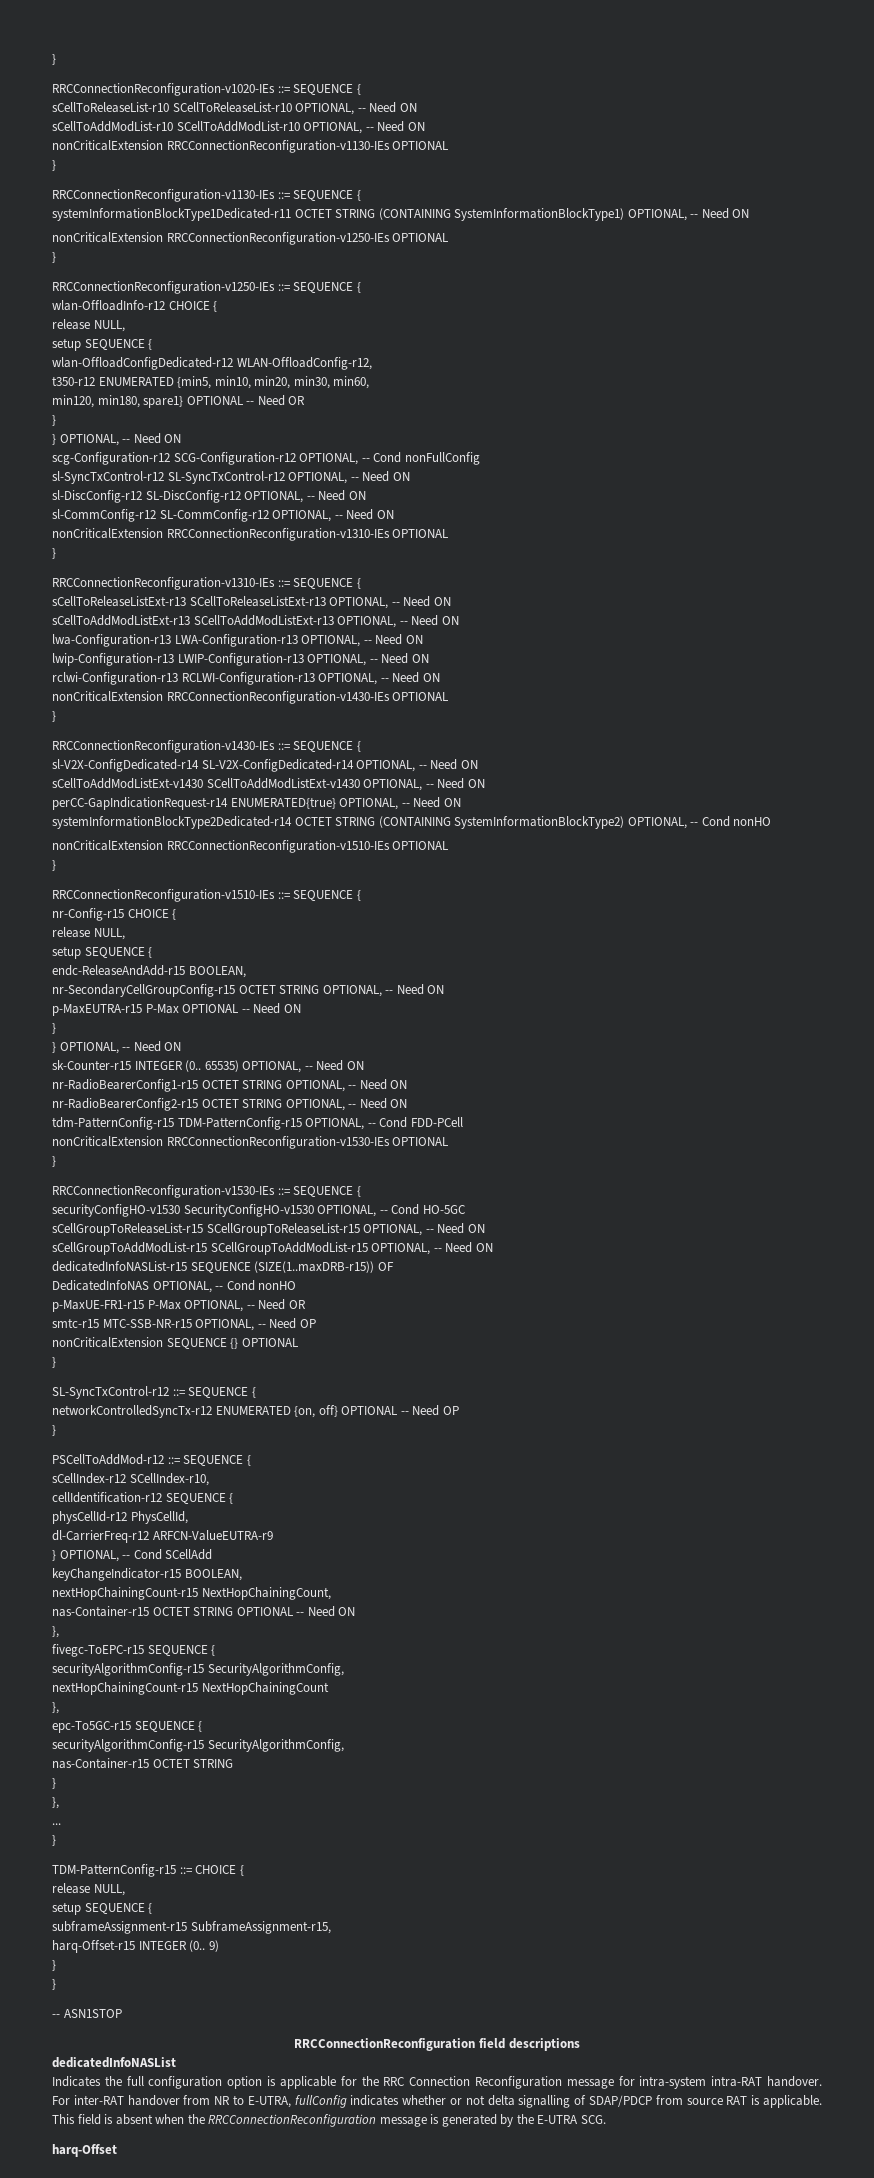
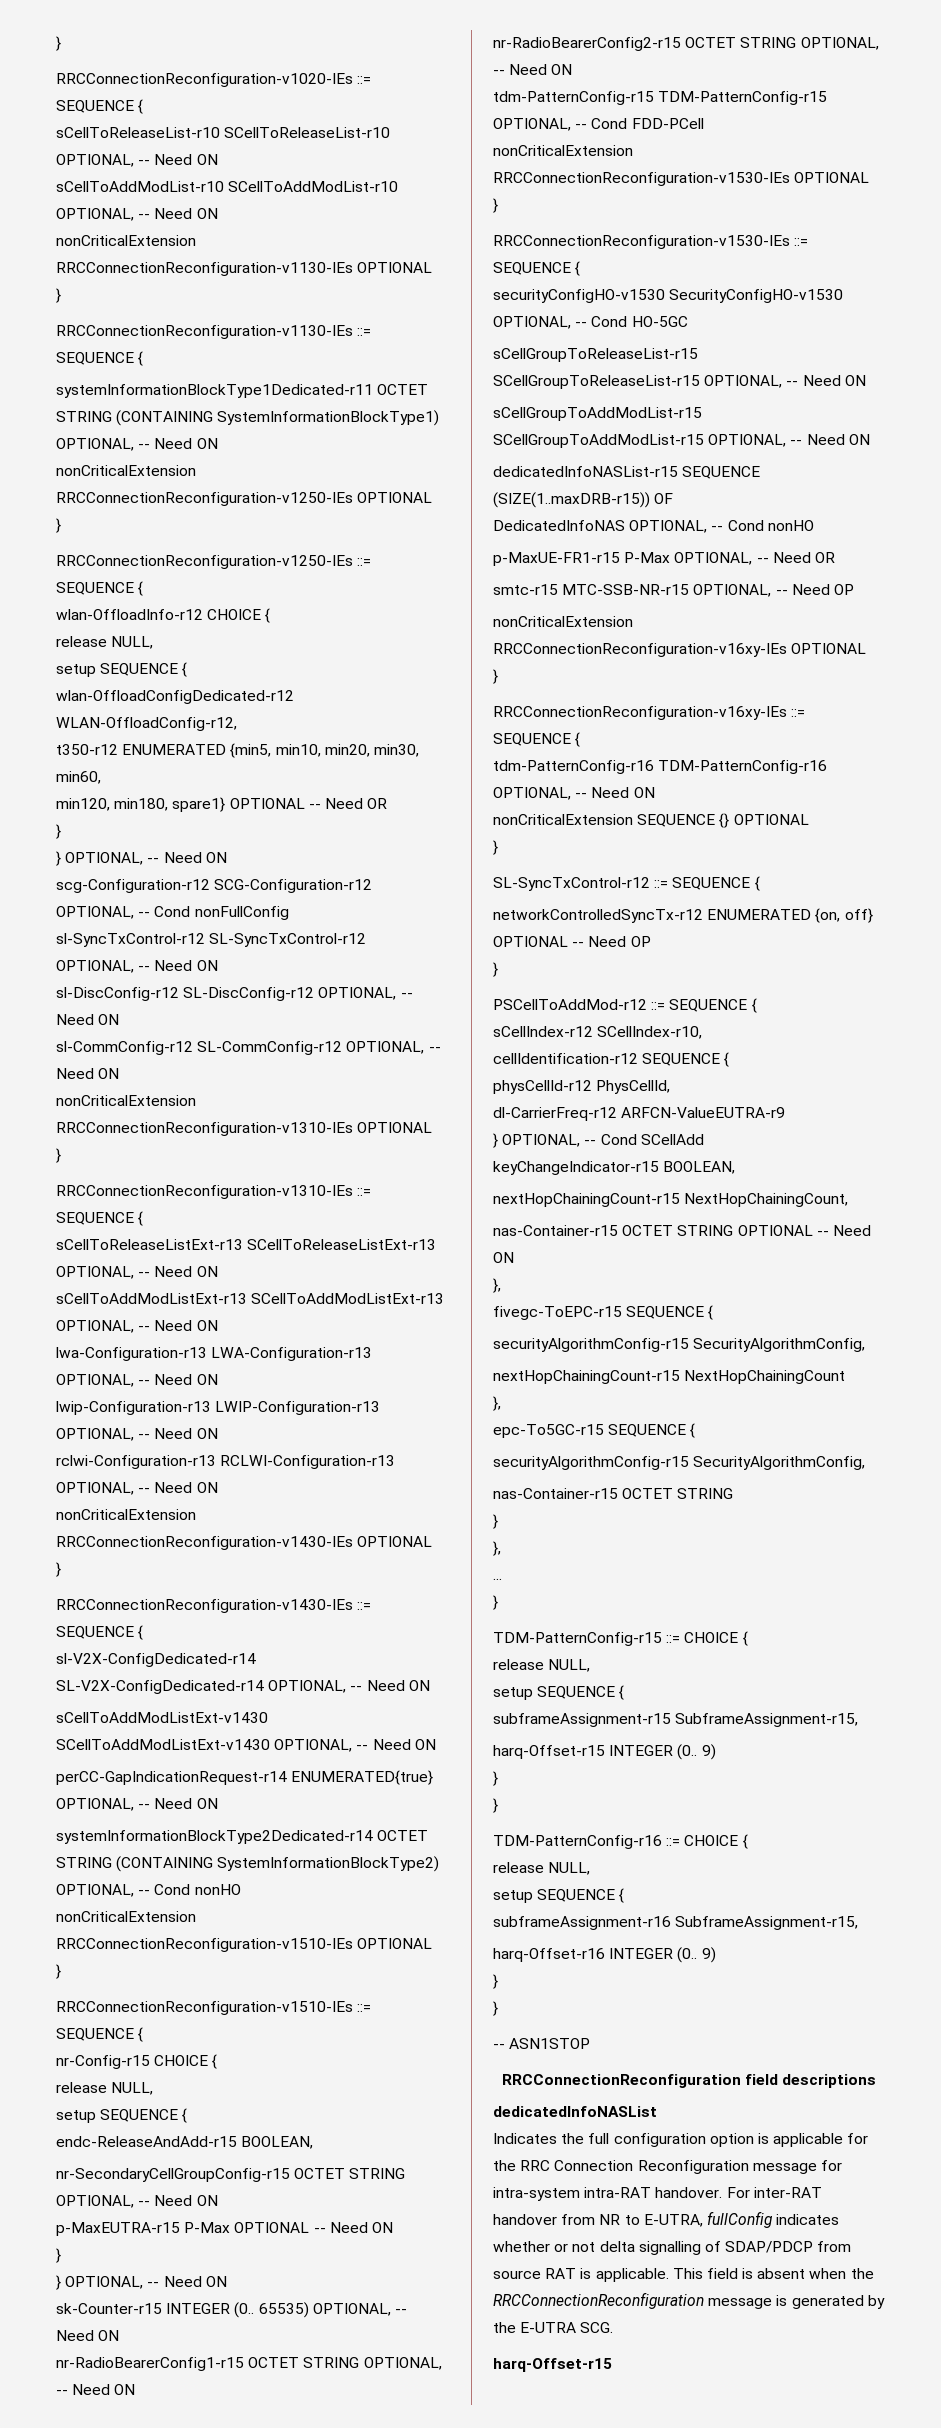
(316, 1323) none -> [493,616,633,627] [493,643,867,657] [493,669,498,684] [493,706,806,720] [493,732,581,747] [493,760,828,774] [493,787,655,800] // nonCriticalExtension RRCConnectionReconfiguration-v16xy-IEs OPTIONAL // } // RRCConnectionReconfiguration-v16xy-IEs ::= SEQUENCE { // tdm-PatternConfig-r16 TDM-PatternConfig-r16 OPTIONAL, -- Need ON
(56, 1984) none -> [493,1834,748,1849] [493,1862,591,1875] [493,1888,625,1903] [493,1916,859,1930] [493,1947,716,1963] [493,1974,498,1989] [493,2001,498,2016] // TDM-PatternConfig-r16 ::= CHOICE { // release NULL, // setup SEQUENCE { // subframeAssignment-r16 SubframeAssignment-r15, // harq-Offset-r16 INTEGER (0.. 9) // } // }
[52,2144,117,2157] harq-Offset -> [493,2358,612,2372] harq-Offset-r15

